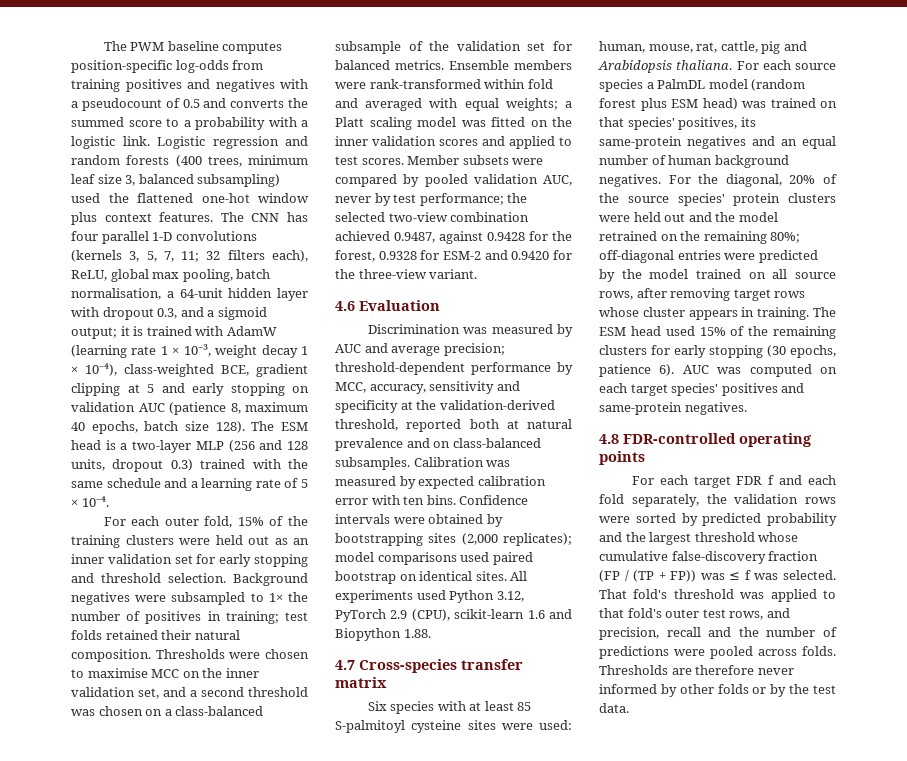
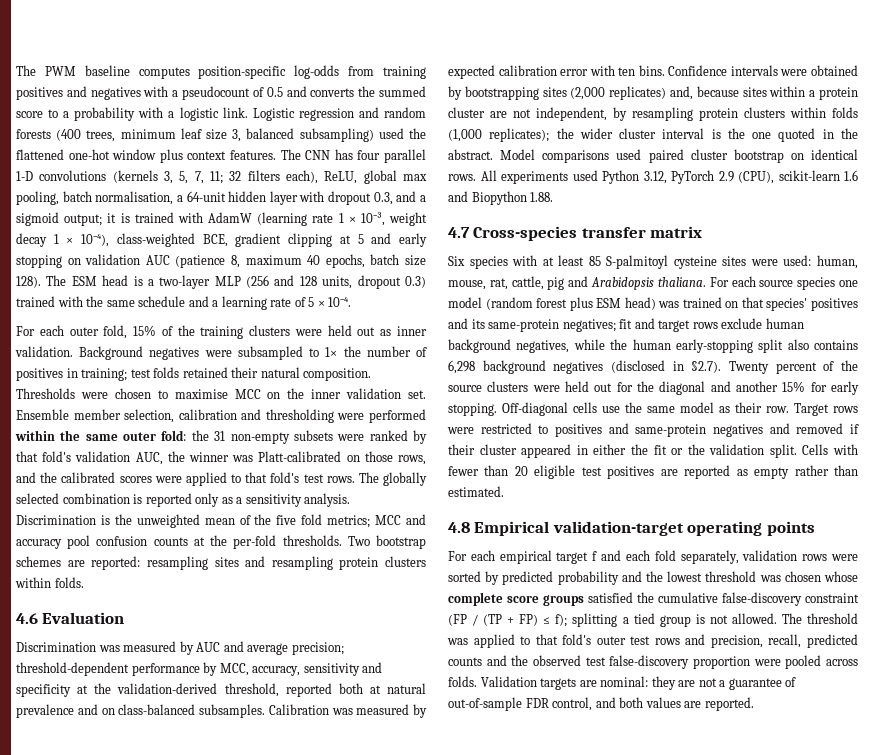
[293,538,309,545] [71,554,308,567] [71,573,226,583] an inner validation set for early stopping and threshold selection. -> [397,326,428,336] [15,346,73,357] inner validation.
[138,687,308,699] [71,706,264,716] [335,41,572,54] [335,60,572,70] [335,79,553,89] [335,98,572,111] [335,117,572,130] [335,136,572,149] [335,155,544,165] [335,174,572,187] [335,193,528,206] [335,212,530,222] [335,231,572,244] [335,250,572,262] [335,269,478,279] set, and a second threshold was chosen on a class-balanced subsample of the validation set for balanced metrics. Ensemble members were rank-transformed within fold and averaged with equal weights; a Platt scaling model was fitted on the inner validation scores and applied to test scores. Member subsets were compared by pooled validation AUC, never by test performance; the selected two-view combination achieved 0.9487, against 0.9428 for the forest, 0.9328 for ESM-2 and 0.9420 for the three-view variant. -> [407,390,426,399] [16,409,426,423] [15,430,428,444] [16,451,426,465] [16,472,427,486] [16,493,351,507] [16,514,427,528] [16,535,427,549] [16,556,426,570] [15,577,84,588] set. Ensemble member selection, calibration and thresholding were performed within the same outer fold: the 31 non-empty subsets were ranked by that fold's validation AUC, the winner was Platt-calibrated on those rows, and the calibrated scores were applied to that fold's test rows. The globally selected combination is reported only as a sensitivity analysis. Discrimination is the unweighted mean of the five fold metrics; MCC and accuracy pool confusion counts at the per-fold thresholds. Two bootstrap schemes are reported: resampling sites and resampling protein clusters within folds.
[503,533,572,546] [335,552,374,562] replicates); model -> [609,86,858,100] [448,107,858,121] [448,128,858,142] [448,149,536,160] replicates) and, because sites within a protein cluster are not independent, by resampling protein clusters within folds (1,000 replicates); the wider cluster interval is the one quoted in the abstract. Model
(533, 558) none -> [690,149,728,160] cluster
[475,571,507,581] sites. -> [448,174,476,181] rows.
[646,79,706,89] a PalmDL -> [839,280,858,287] one
[678,117,756,130] [599,136,836,149] [599,155,789,168] [599,174,816,187] positives, its same-protein negatives and an equal number of human background negatives. For the diagonal, 20% -> [811,298,858,311] [448,318,804,332] [448,339,858,353] [448,360,817,374] positives and its same-protein negatives; fit and target rows exclude human background negatives, while the human early-stopping split also contains 6,298 background negatives (disclosed in §2.7). Twenty percent
[677,193,836,206] [599,212,778,222] [599,231,801,244] [599,250,818,263] [599,269,836,282] [599,288,806,301] [599,307,836,320] [599,326,836,339] [599,345,836,358] [599,364,837,377] [599,383,805,396] [599,402,747,415] species' protein clusters were held out and the model retrained on the remaining 80%; off-diagonal entries were predicted by the model trained on all source rows, after removing target rows whose cluster appears in training. The ESM head used 15% of the remaining clusters for early stopping (30 epochs, patience 6). AUC was computed on each target species' positives and same-protein negatives. -> [487,381,859,395] [448,402,858,416] [447,423,859,437] [448,444,858,458] [448,465,858,479] [448,486,504,497] clusters were held out for the diagonal and another 15% for early stopping. Off-diagonal cells use the same model as their row. Target rows were restricted to positives and same-protein negatives and removed if their cluster appeared in either the fit or the validation split. Cells with fewer than 20 eligible test positives are reported as empty rather than estimated.
[623,433,736,444] FDR-controlled -> [474,521,684,536] Empirical validation-target
[693,476,763,488] target FDR -> [499,550,589,564] empirical target
[706,494,727,504] the -> (739, 557) none
[649,532,799,545] largest threshold whose -> [667,571,858,582] [448,592,654,606] lowest threshold was chosen whose complete score groups satisfied the
[768,551,819,561] fraction -> [805,593,859,603] constraint
[670,570,836,582] [599,589,668,599] FP)) was ≤ f was selected. That fold's -> [519,613,802,627] FP) ≤ f); splitting a tied group is not allowed. The
[729,611,764,620] rows, -> [654,638,680,645] rows
[666,627,837,637] [599,646,836,659] [599,665,794,675] [599,684,836,697] [599,703,629,713] recall and the number of predictions were pooled across folds. Thresholds are therefore never informed by other folds or by the test data. -> [768,634,858,648] [448,655,858,669] [448,676,797,690] [448,697,754,711] recall, predicted counts and the observed test false-discovery proportion were pooled across folds. Validation targets are nominal: they are not a guarantee of out-of-sample FDR control, and both values are reported.

